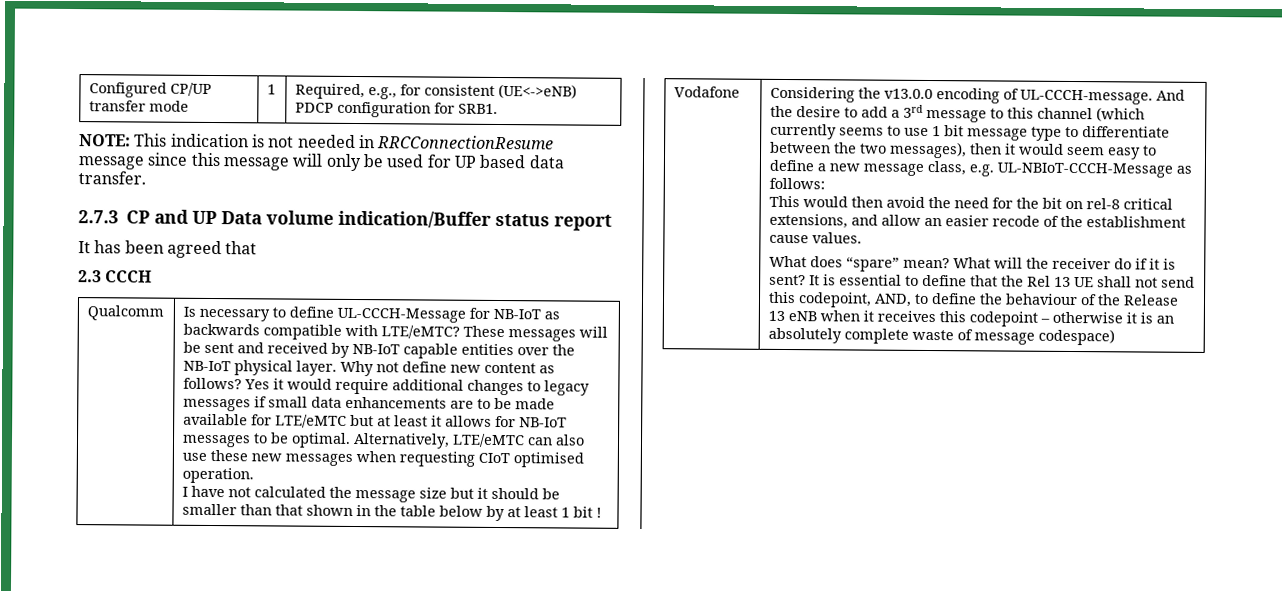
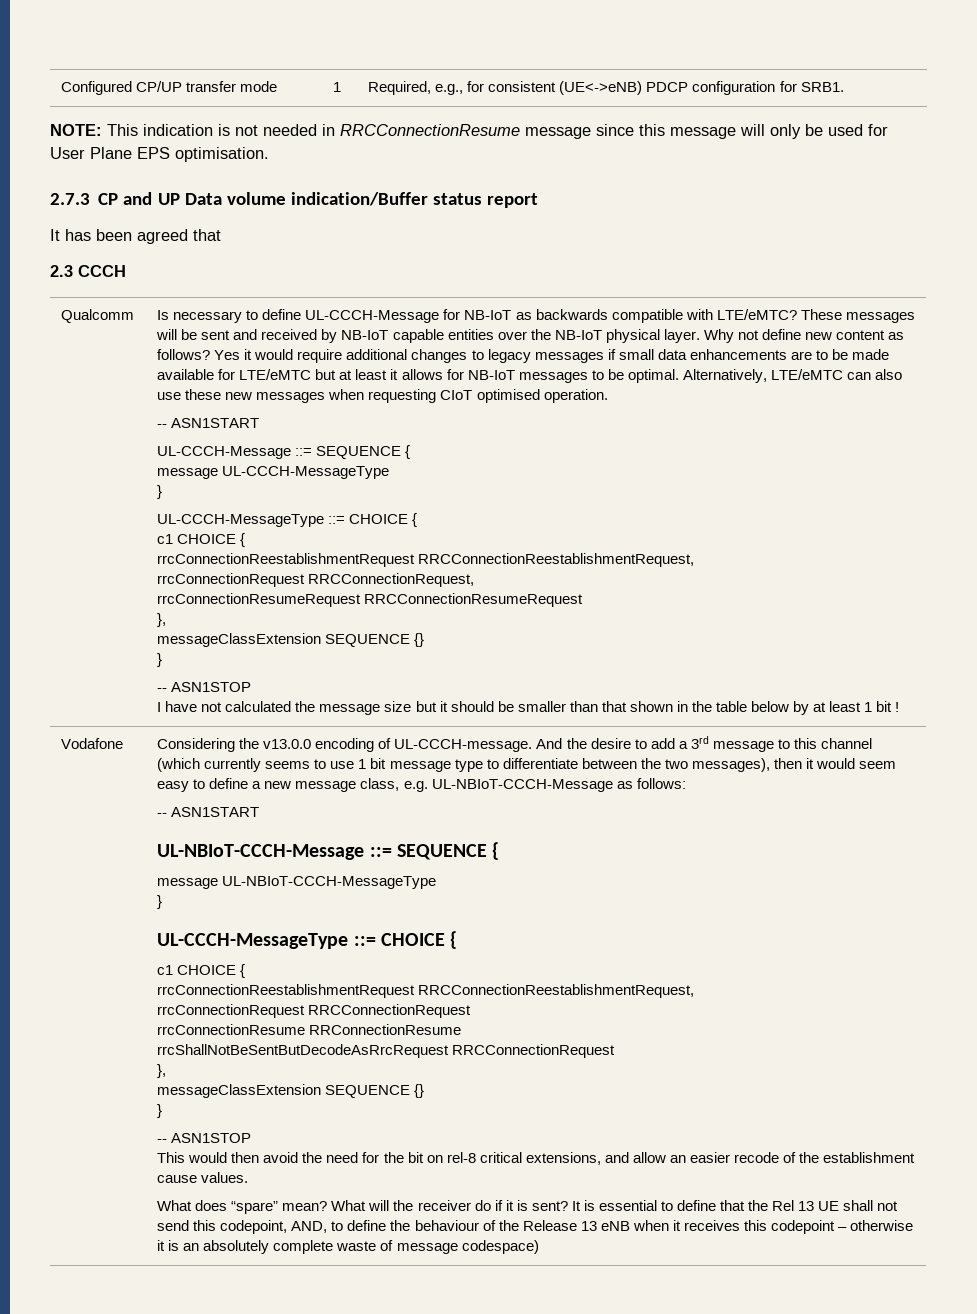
[453,154,565,169] [78,171,146,185] UP based data transfer. -> [50,147,269,162] User Plane EPS optimisation.
(254, 475) none -> [157,418,260,428] [157,445,411,459] [157,466,390,479] [157,485,163,499] [157,513,418,527] [157,533,246,547] [157,553,695,567] [157,573,475,587] [157,593,584,607] [157,613,167,627] [157,633,425,647] [157,653,163,667] [157,682,252,692] // -- ASN1START // UL-CCCH-Message ::= SEQUENCE { // message UL-CCCH-MessageType // } // UL-CCCH-MessageType ::= CHOICE { // c1 CHOICE { // rrcConnectionReestablishmentRequest RRCConnectionReestablishmentRequest, // rrcConnectionRequest RRCConnectionRequest, // rrcConnectionResumeRequest RRCConnectionResumeRequest // }, // messageClassExtension SEQUENCE {} // } // -- ASN1STOP
(825, 183) none -> [157,807,260,817] [157,842,500,860] [157,876,437,889] [157,895,163,909] [157,931,458,949] [157,964,246,978] [157,984,695,998] [157,1004,472,1018] [157,1024,462,1035] [157,1044,616,1058] [157,1064,167,1078] [157,1084,425,1098] [157,1104,163,1118] [157,1133,252,1143] // -- ASN1START // UL-NBIoT-CCCH-Message ::= SEQUENCE { // message UL-NBIoT-CCCH-MessageType // } // UL-CCCH-MessageType ::= CHOICE { // c1 CHOICE { // rrcConnectionReestablishmentRequest RRCConnectionReestablishmentRequest, // rrcConnectionRequest RRCConnectionRequest // rrcConnectionResume RRConnectionResume // rrcShallNotBeSentButDecodeAsRrcRequest RRCConnectionRequest // }, // messageClassExtension SEQUENCE {} // } // -- ASN1STOP

